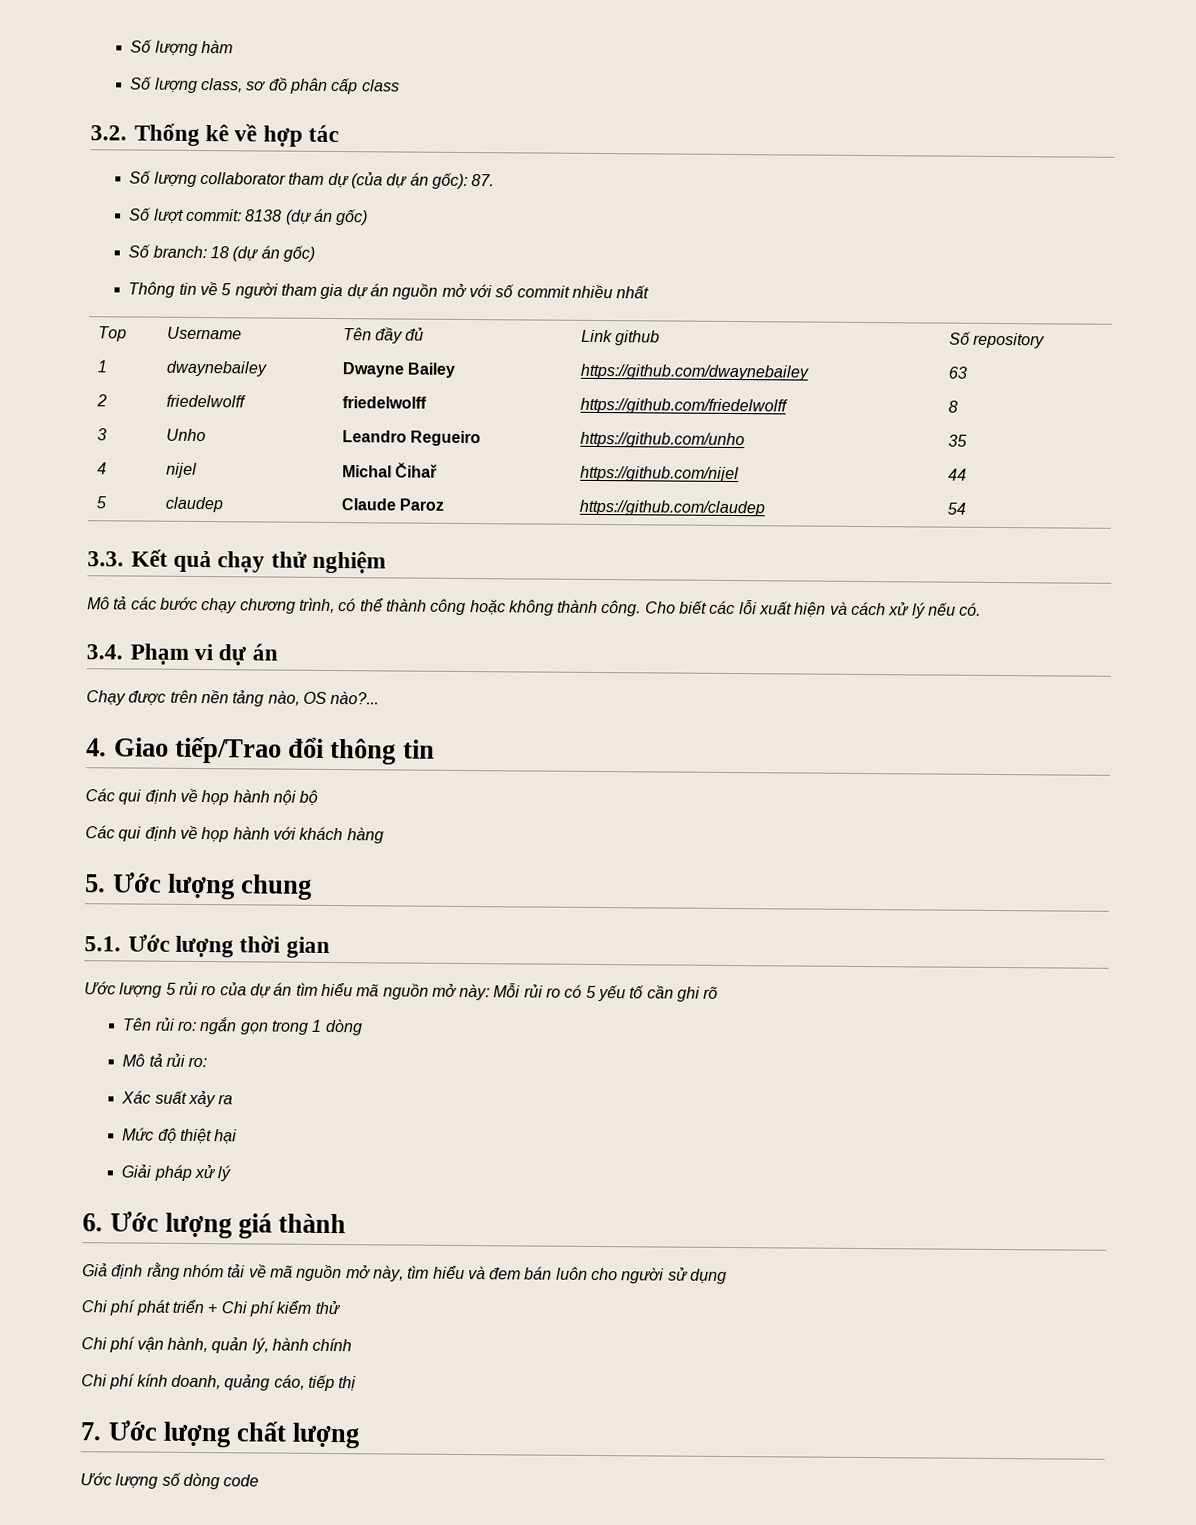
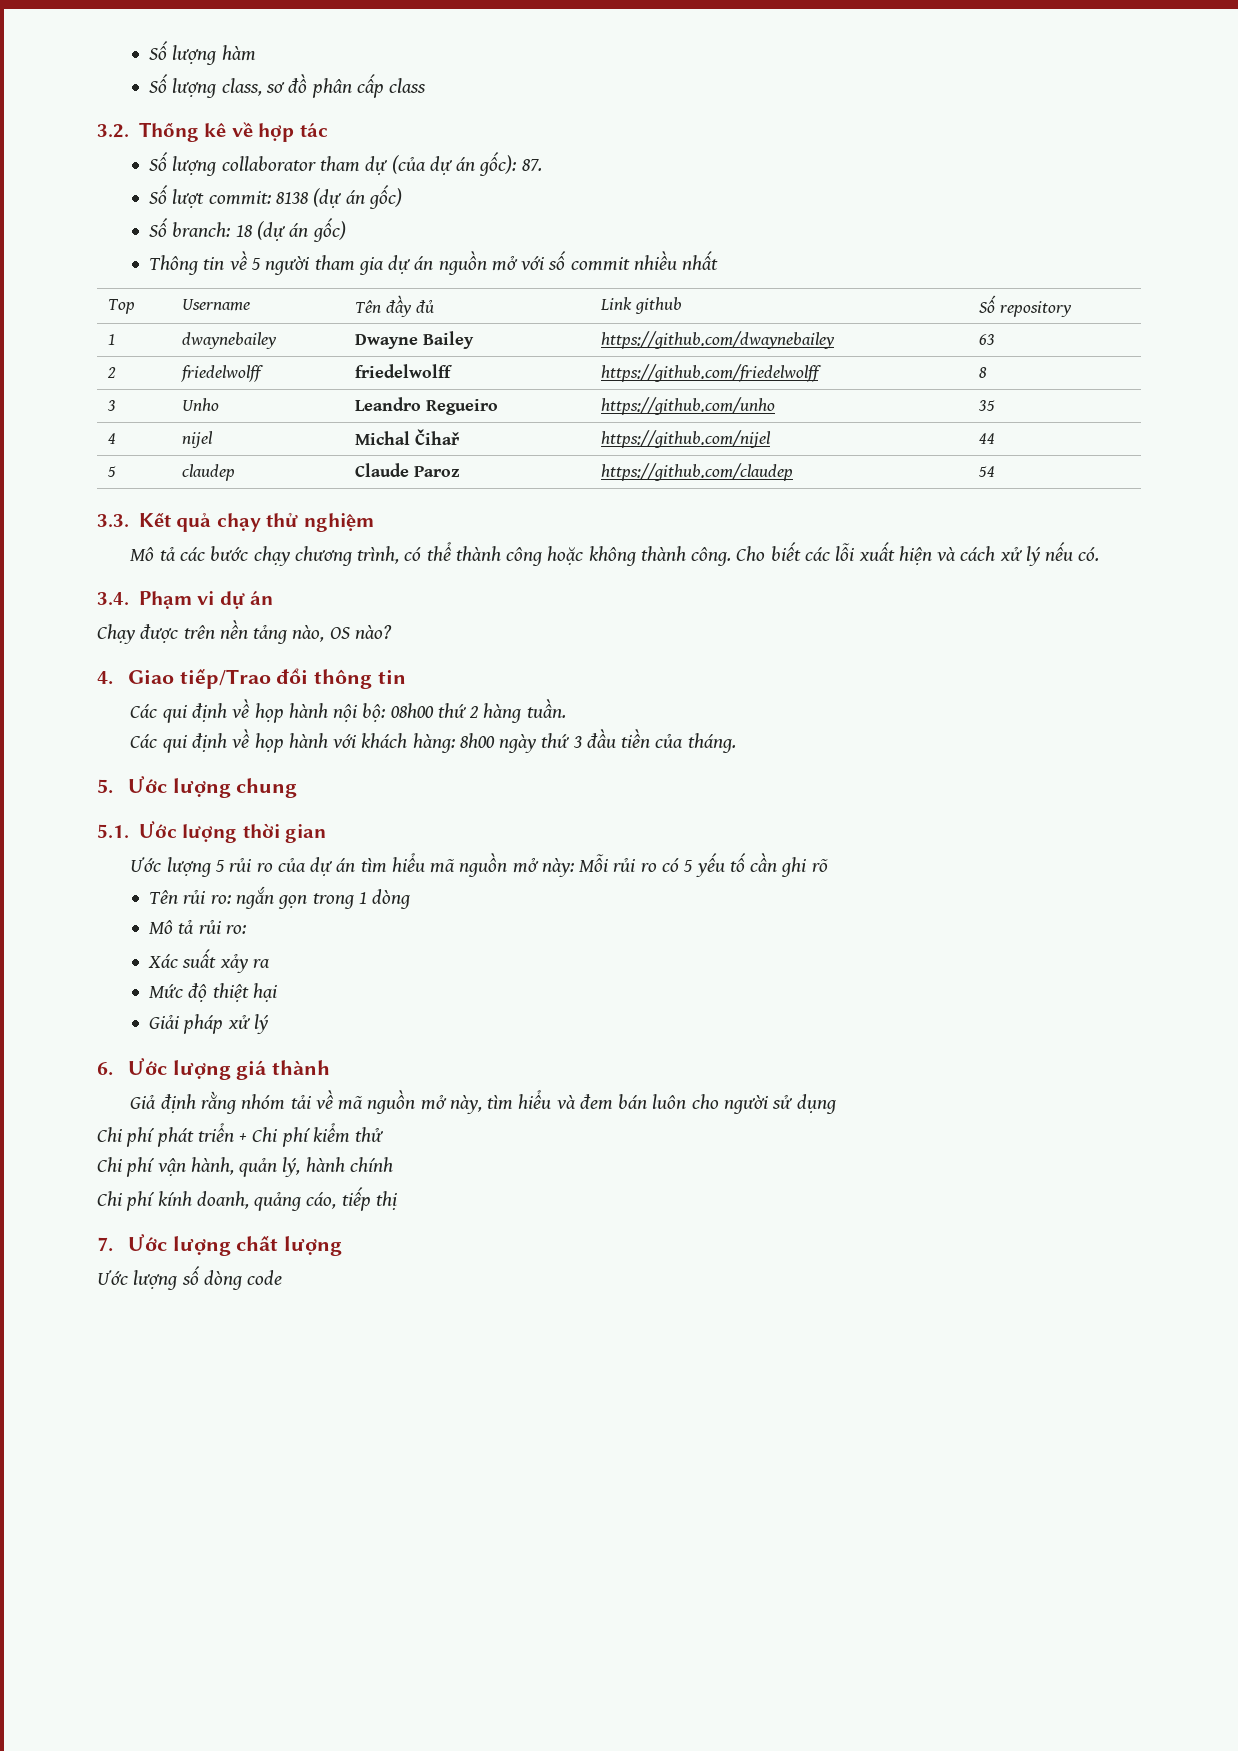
[330,690,380,705] nào?... -> [354,625,392,639] nào?
[299,789,319,806] bộ -> [362,699,566,723] bộ: 08h00 thứ 2 hàng tuần.
[346,827,384,844] hàng -> [412,729,736,753] hàng: 8h00 ngày thứ 3 đầu tiền của tháng.

